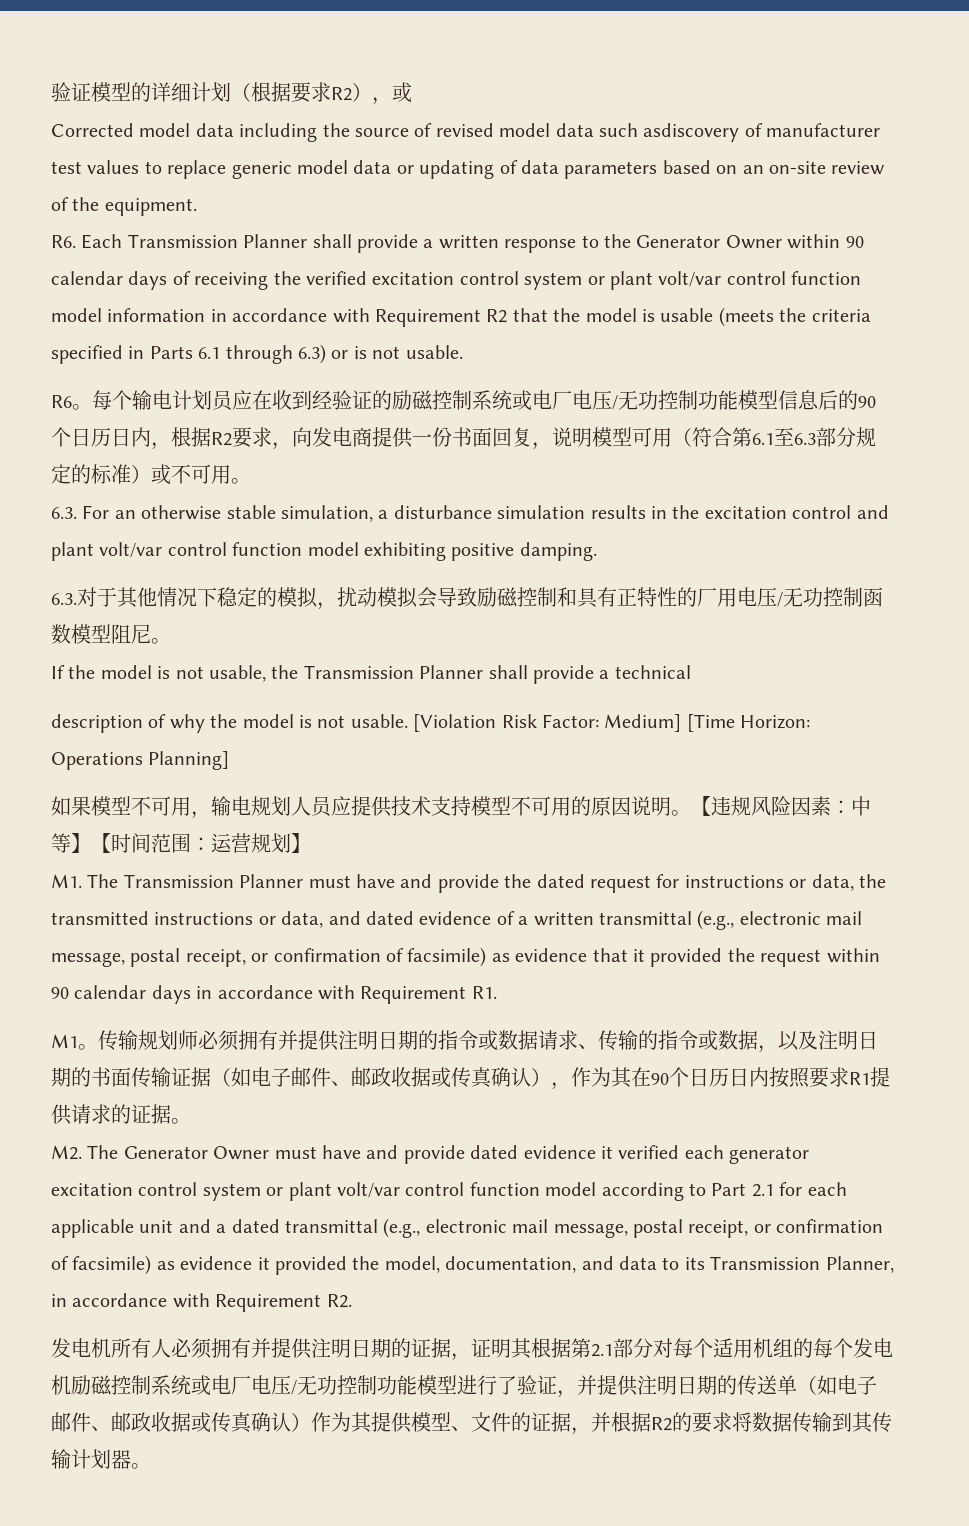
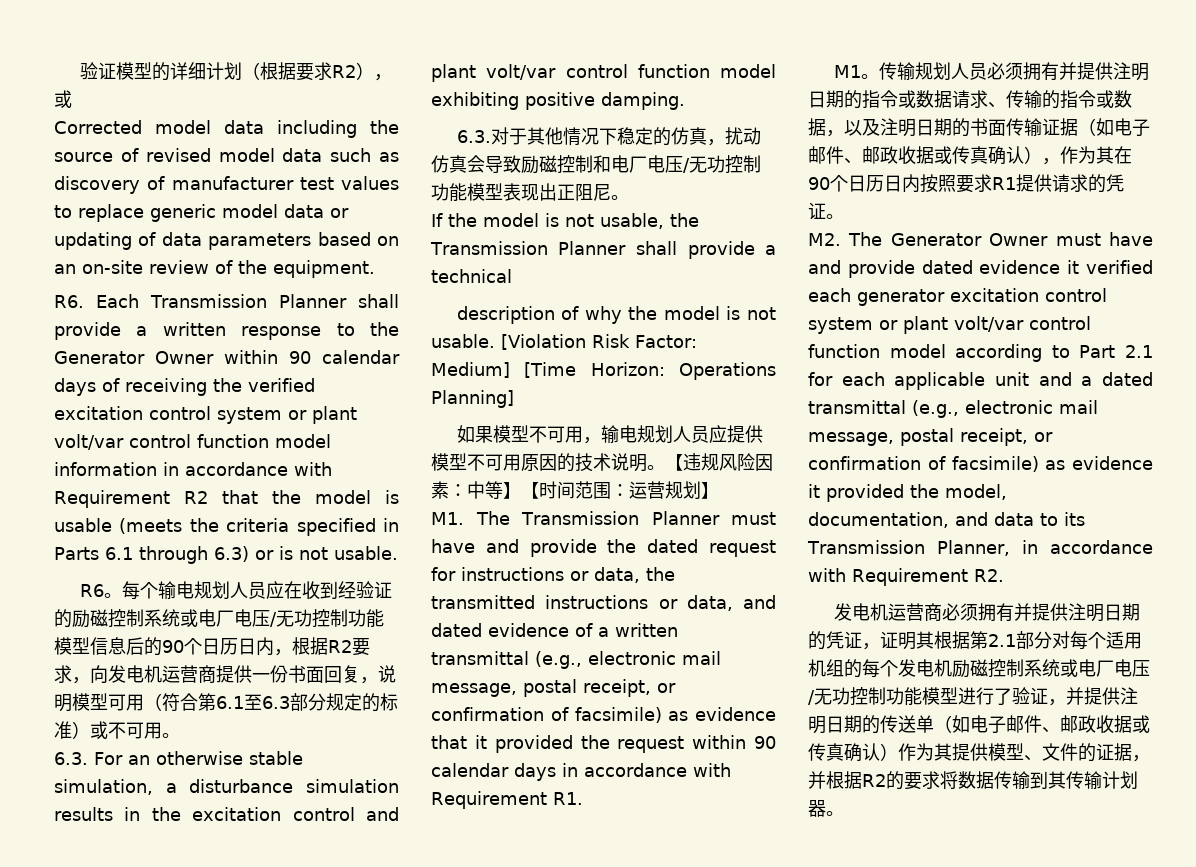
[643,123,740,142] asdiscovery -> [379,152,399,162] [54,176,140,194] as discovery
[172,390,212,410] 计划 -> [193,581,248,599] 规划人
(352, 436) none -> [144,665,198,683] 机运营
[277,587,418,610] 模拟，扰动模拟 -> [670,127,761,146] [431,155,467,173] 仿真，扰动仿真
[577,587,883,608] [51,624,111,644] 具有正特性的厂用电压/无功控制函数模型 -> [611,155,761,174] [431,183,575,202] 电厂电压/无功控制功能模型表现出正
[391,796,631,816] 技术支持模型不可用的原因 -> [431,453,611,472] 模型不可用原因的技术
[178,1030,198,1050] 师 -> [950,63,987,80] 人员
[131,1104,171,1124] 证据 -> [1106,174,1124,192] [808,202,826,220] 凭证
[111,1338,451,1359] 所有人必须拥有并提供注明日期的证据 -> [887,603,1140,622] [808,631,862,650] 运营商必须拥有并提供注明日期的凭证

